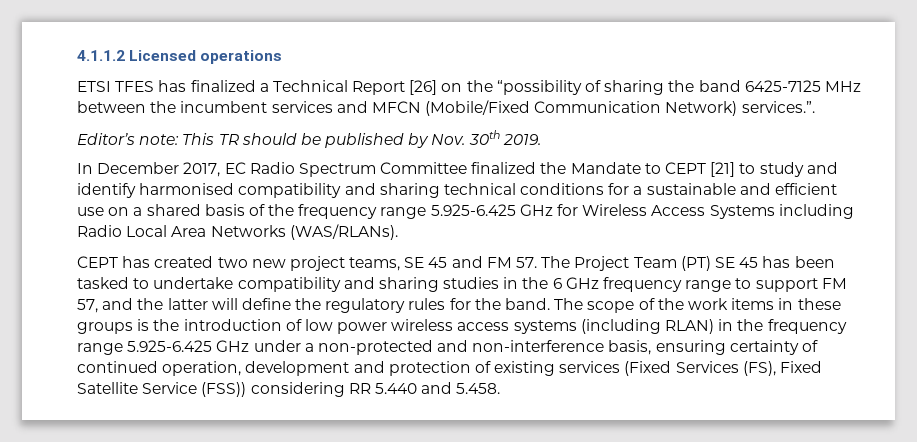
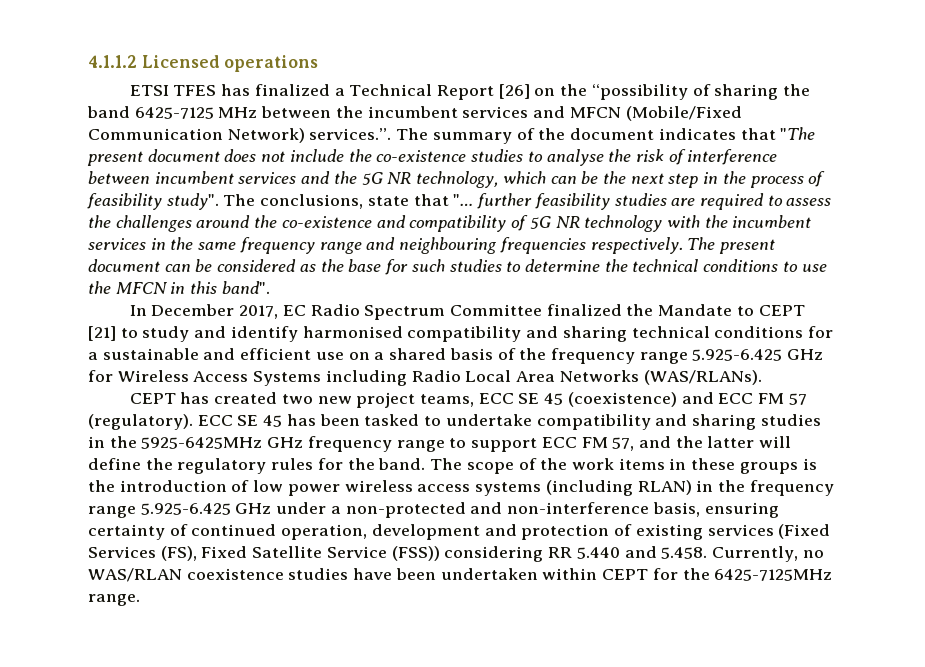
[77,130,541,148] // Editor’s note: This TR should be published by Nov. 30th 2019. -> [396,127,816,144] [87,149,778,166] [88,171,826,188] [87,193,832,210] [88,215,812,232] [88,237,775,254] [88,259,827,275] [88,281,270,294] The summary of the document indicates that "The present document does not include the co-existence studies to analyse the risk of interference between incumbent services and the 5G NR technology, which can be the next step in the process of feasibility study". The conclusions, state that "… further feasibility studies are required to assess the challenges around the co-existence and compatibility of 5G NR technology with the incumbent services in the same frequency range and neighbouring frequencies respectively. The present document can be considered as the base for such studies to determine the technical conditions to use the MFCN in this band".
[404,256,711,271] SE 45 and FM 57. The Project Team (PT) -> [478,392,807,407] [88,414,233,430] ECC SE 45 (coexistence) and ECC FM 57 (regulatory). ECC
[552,278,562,289] 6 -> [141,437,263,449] 5925-6425MHz
(818, 285) none -> [541,437,577,448] ECC
(501, 388) none -> [711,546,824,562] [88,568,833,582] [88,594,140,606] Currently, no WAS/RLAN coexistence studies have been undertaken within CEPT for the 6425-7125MHz range.

